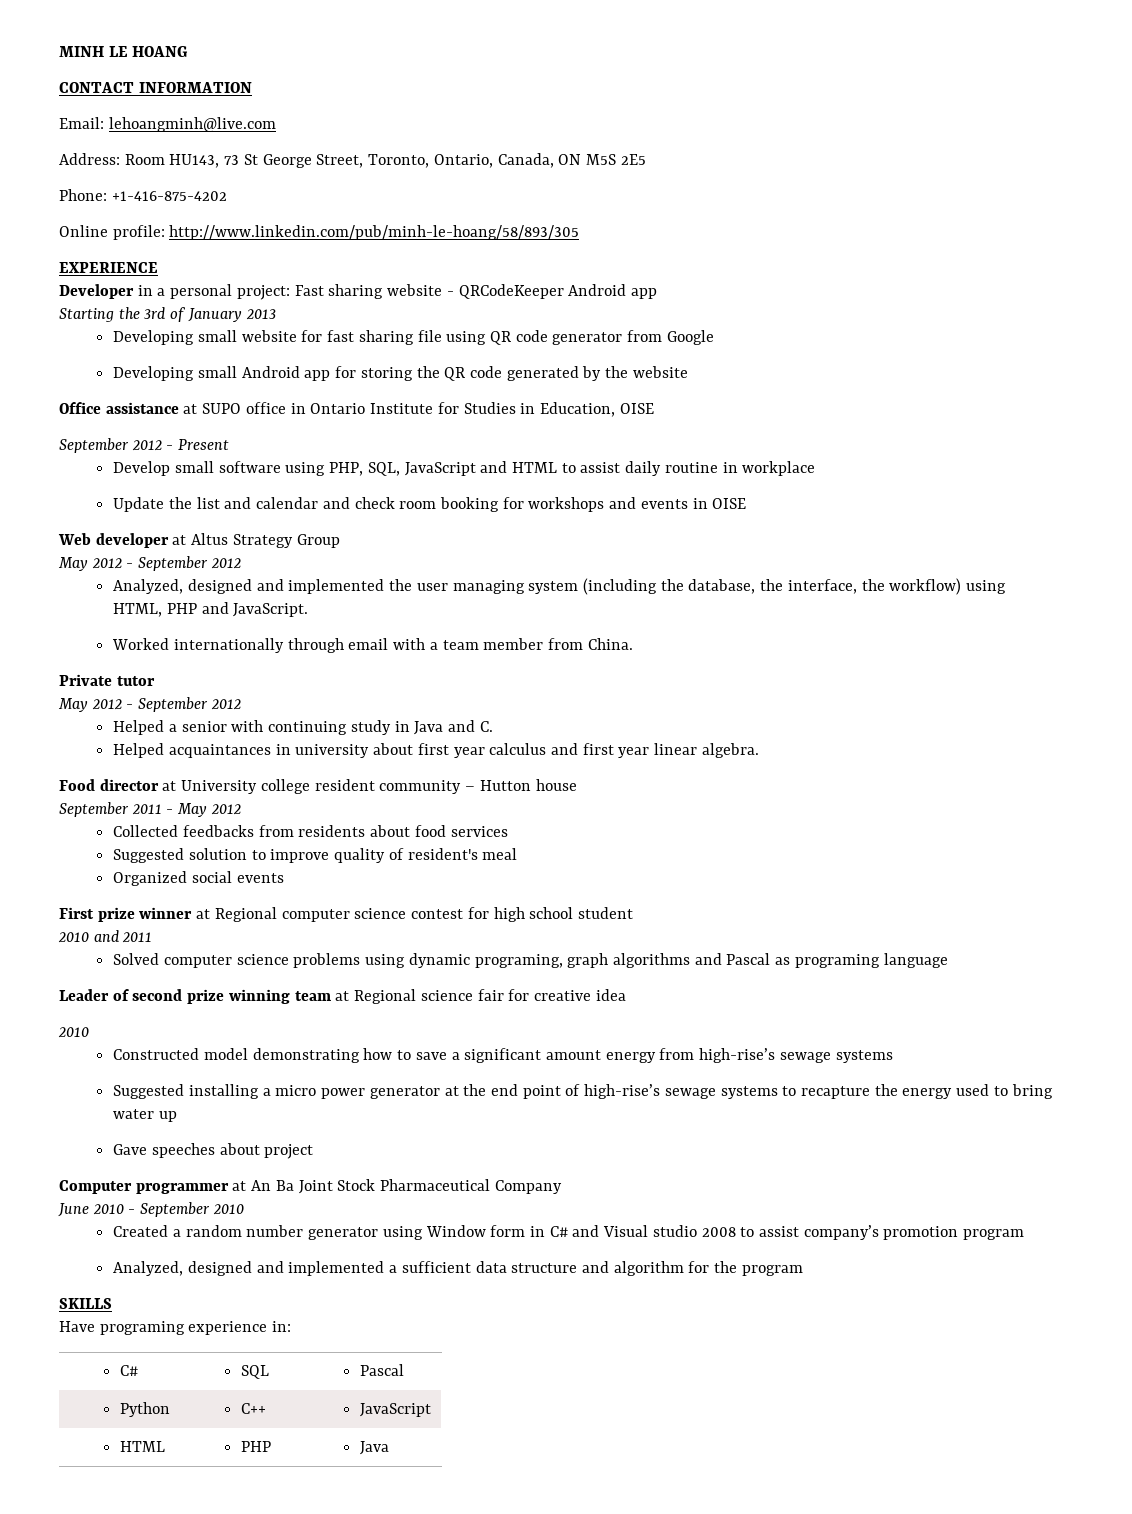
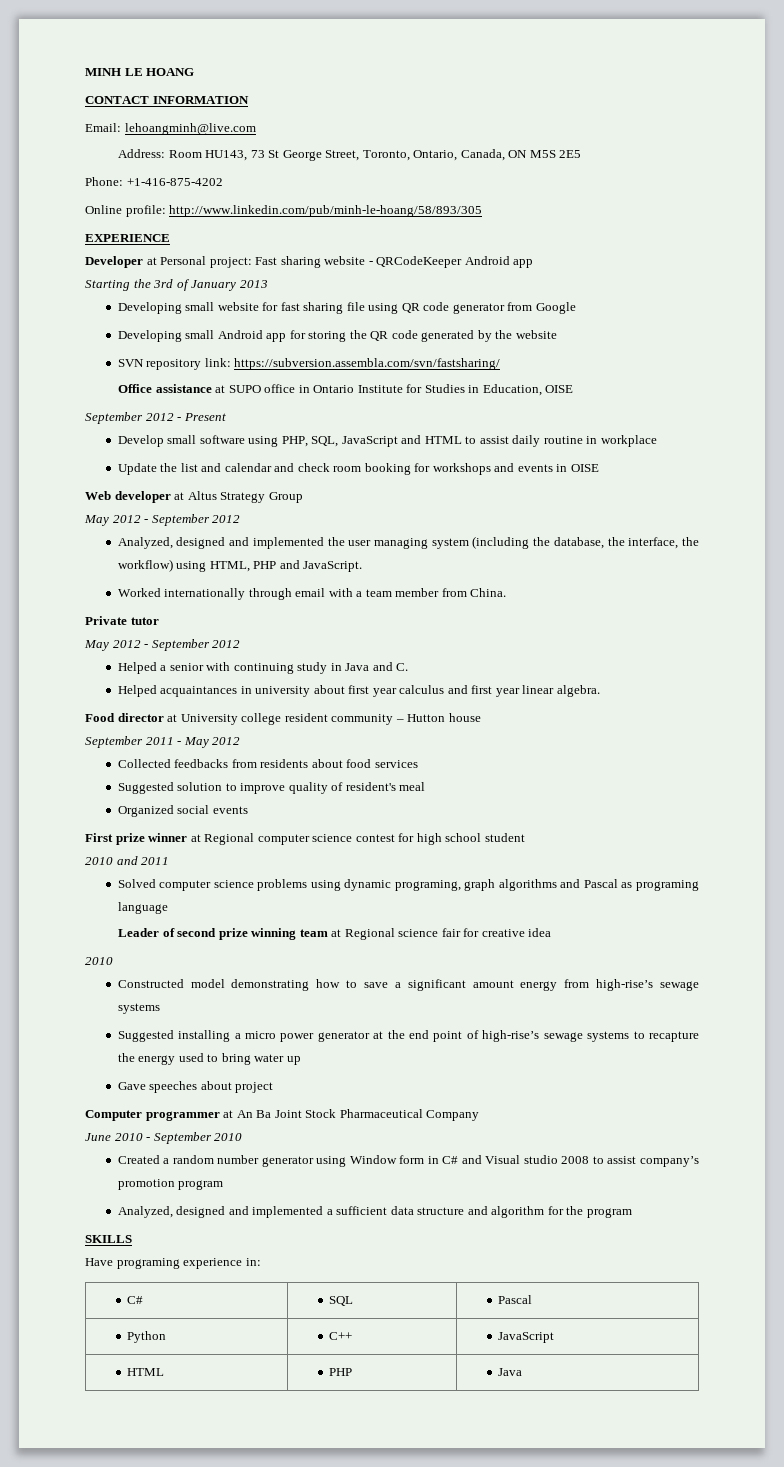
[137,284,233,299] in a personal -> [146,256,207,265] at Personal
(688, 372) none -> [117,358,501,370] // SVN repository link: https://subversion.assembla.com/svn/fastsharing/

